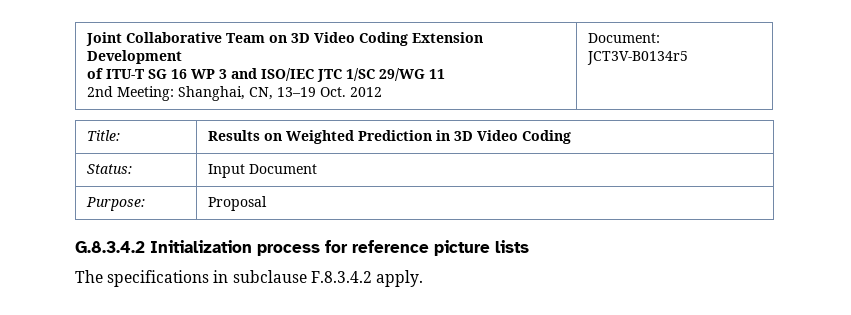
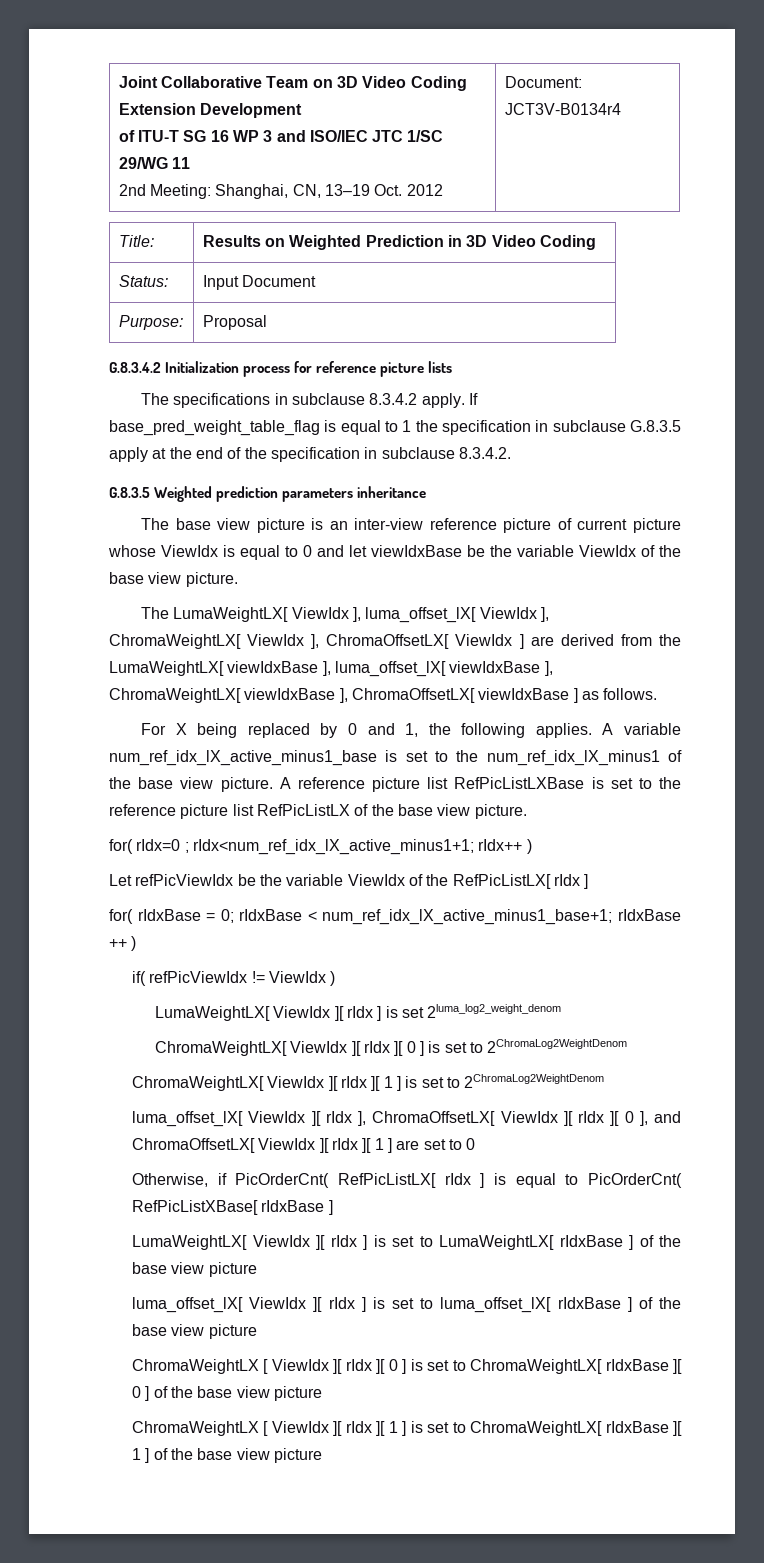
[586,51,688,65] JCT3V-B0134r5 -> [504,103,621,115] JCT3V-B0134r4
[310,270,423,287] F.8.3.4.2 apply. -> [369,393,479,408] [109,420,681,436] [109,447,511,462] [109,486,427,502] [141,518,682,533] [108,545,681,560] [109,572,238,587] [141,607,550,623] [109,634,681,649] [109,661,553,677] [109,688,658,703] [141,723,681,738] [109,750,682,766] [109,777,681,792] [109,804,527,819] [109,839,532,855] [109,874,589,889] [109,909,681,925] [109,936,137,951] [132,971,336,986] [155,1004,562,1021] [155,1039,628,1056] [132,1074,605,1091] [132,1111,681,1127] [132,1138,476,1153] [132,1173,682,1188] [132,1200,333,1215] [132,1235,681,1250] [132,1262,257,1277] [132,1297,681,1313] [132,1324,257,1339] [132,1359,683,1374] [132,1386,322,1401] [132,1421,683,1436] [132,1448,322,1463] 8.3.4.2 apply. If base_pred_weight_table_flag is equal to 1 the specification in subclause G.8.3.5 apply at the end of the specification in subclause 8.3.4.2. // G.8.3.5 Weighted prediction parameters inheritance // The base view picture is an inter-view reference picture of current picture whose ViewIdx is equal to 0 and let viewIdxBase be the variable ViewIdx of the base view picture. // The LumaWeightLX[ ViewIdx ], luma_offset_lX[ ViewIdx ], ChromaWeightLX[ ViewIdx ], ChromaOffsetLX[ ViewIdx ] are derived from the LumaWeightLX[ viewIdxBase ], luma_offset_lX[ viewIdxBase ], ChromaWeightLX[ viewIdxBase ], ChromaOffsetLX[ viewIdxBase ] as follows. // For X being replaced by 0 and 1, the following applies. A variable num_ref_idx_lX_active_minus1_base is set to the num_ref_idx_lX_minus1 of the base view picture. A reference picture list RefPicListLXBase is set to the reference picture list RefPicListLX of the base view picture. // for( rIdx=0 ; rIdx<num_ref_idx_lX_active_minus1+1; rIdx++ ) // Let refPicViewIdx be the variable ViewIdx of the RefPicListLX[ rIdx ] // for( rIdxBase = 0; rIdxBase < num_ref_idx_lX_active_minus1_base+1; rIdxBase ++ ) // if( refPicViewIdx != ViewIdx ) // LumaWeightLX[ ViewIdx ][ rIdx ] is set 2luma_log2_weight_denom // ChromaWeightLX[ ViewIdx ][ rIdx ][ 0 ] is set to 2ChromaLog2WeightDenom // ChromaWeightLX[ ViewIdx ][ rIdx ][ 1 ] is set to 2ChromaLog2WeightDenom // luma_offset_lX[ ViewIdx ][ rIdx ], ChromaOffsetLX[ ViewIdx ][ rIdx ][ 0 ], and ChromaOffsetLX[ ViewIdx ][ rIdx ][ 1 ] are set to 0 // Otherwise, if PicOrderCnt( RefPicListLX[ rIdx ] is equal to PicOrderCnt( RefPicListXBase[ rIdxBase ] // LumaWeightLX[ ViewIdx ][ rIdx ] is set to LumaWeightLX[ rIdxBase ] of the base view picture // luma_offset_lX[ ViewIdx ][ rIdx ] is set to luma_offset_lX[ rIdxBase ] of the base view picture // ChromaWeightLX [ ViewIdx ][ rIdx ][ 0 ] is set to ChromaWeightLX[ rIdxBase ][ 0 ] of the base view picture // ChromaWeightLX [ ViewIdx ][ rIdx ][ 1 ] is set to ChromaWeightLX[ rIdxBase ][ 1 ] of the base view picture

